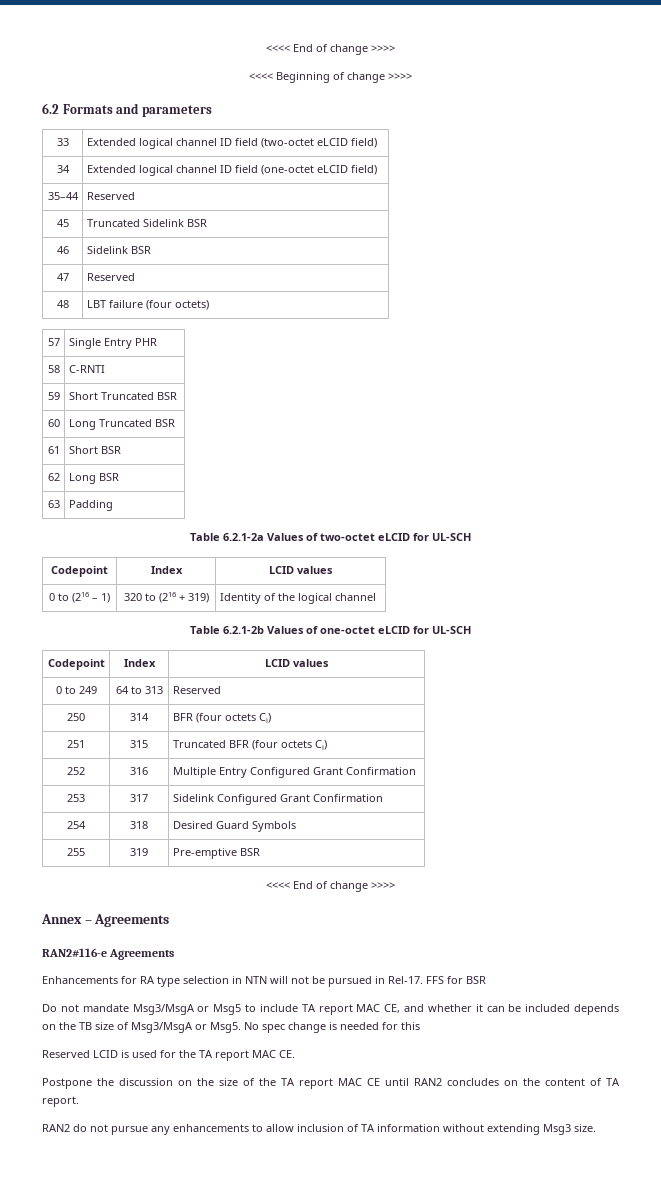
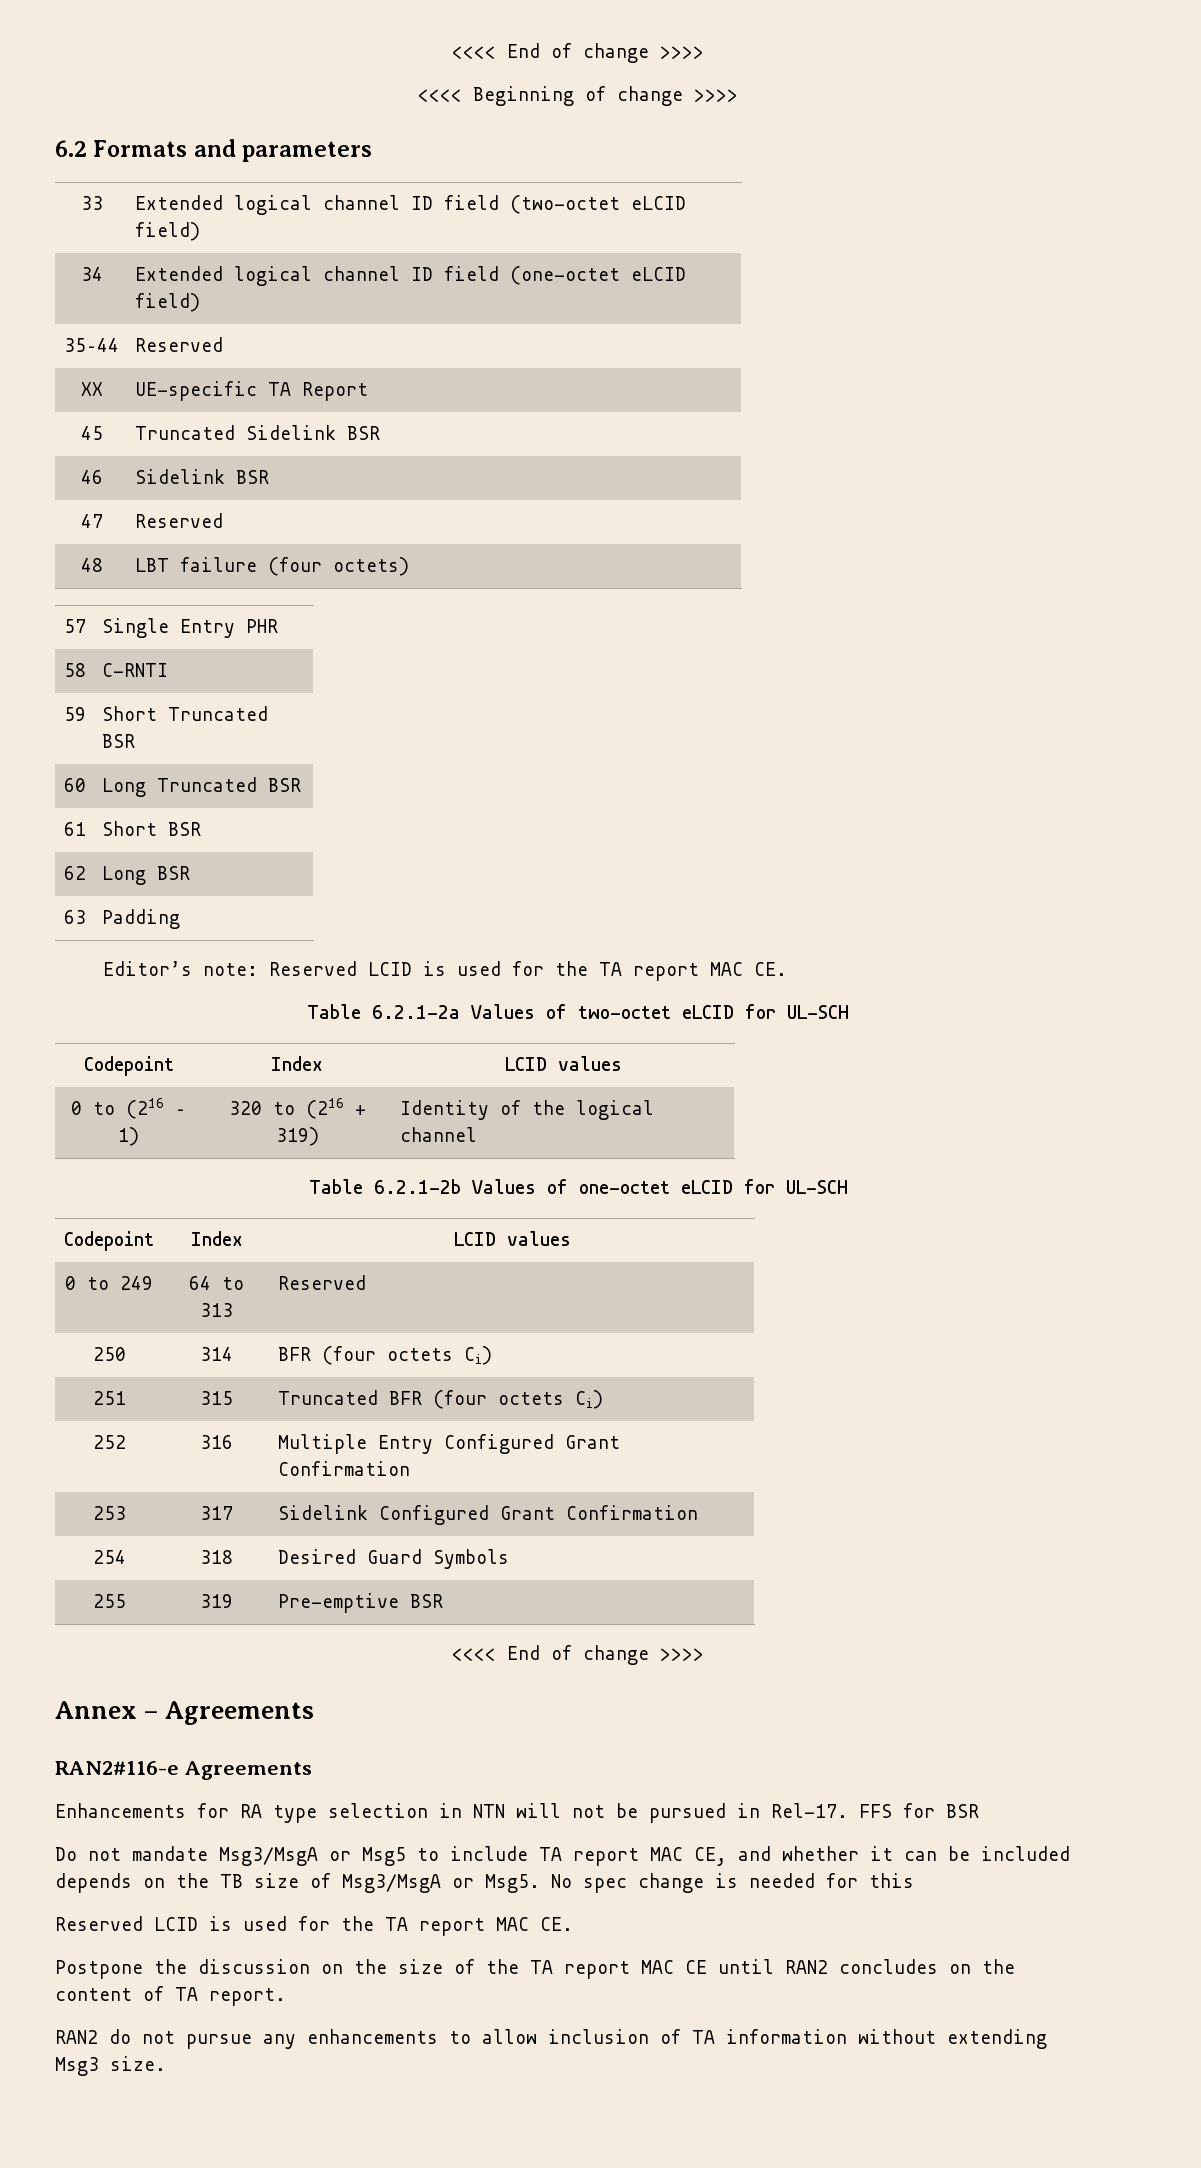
(135, 196) none -> [80,382,103,396] [135,381,369,401] // XX | UE-specific TA Report
(113, 505) none -> [102,961,787,981] // Editor’s note: Reserved LCID is used for the TA report MAC CE.

